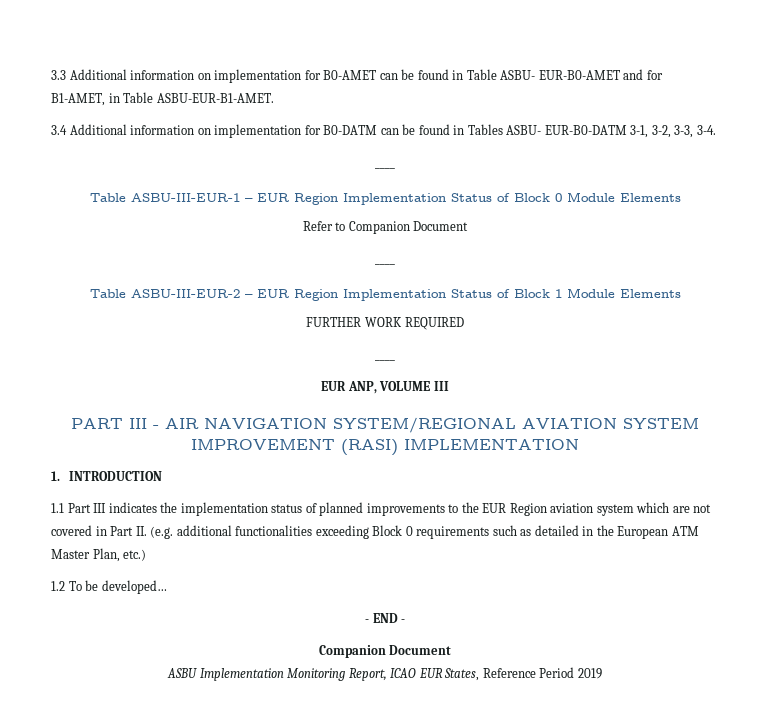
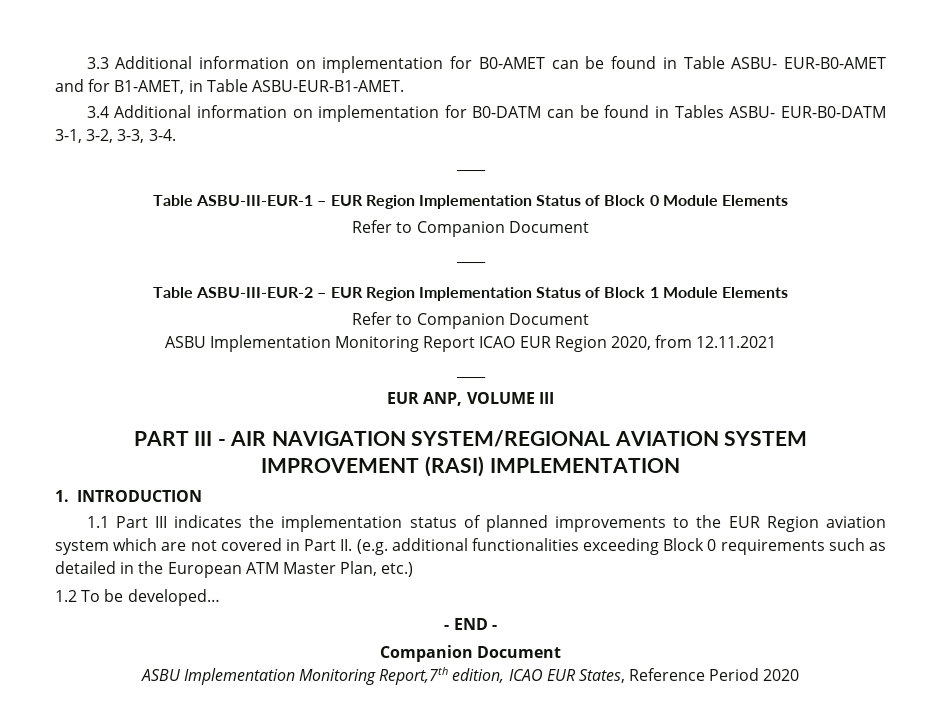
[306,317,464,330] FURTHER WORK REQUIRED -> [352,312,589,329] [164,335,777,352] Refer to Companion Document // ASBU Implementation Monitoring Report ICAO EUR Region 2020, from 12.11.2021
[348,668,387,681] Report, -> [379,667,505,685] Report,7th edition,
[577,668,602,679] 2019 -> [763,669,800,681] 2020

